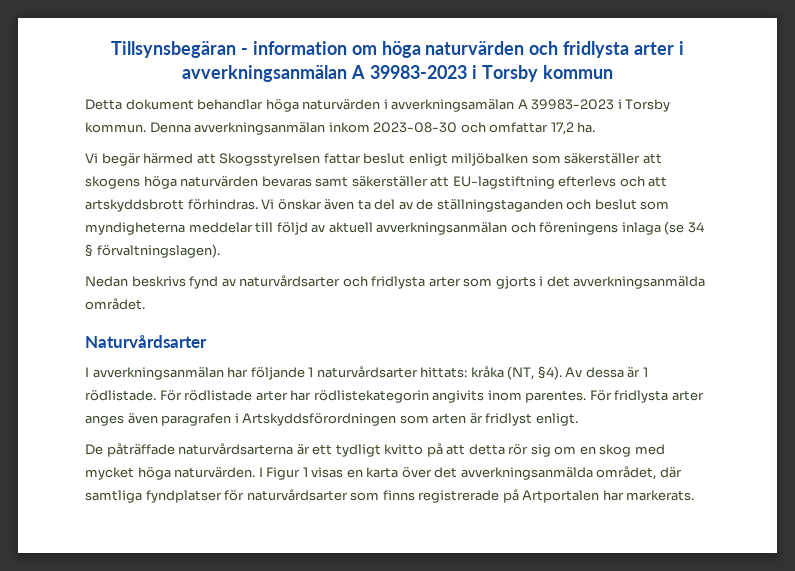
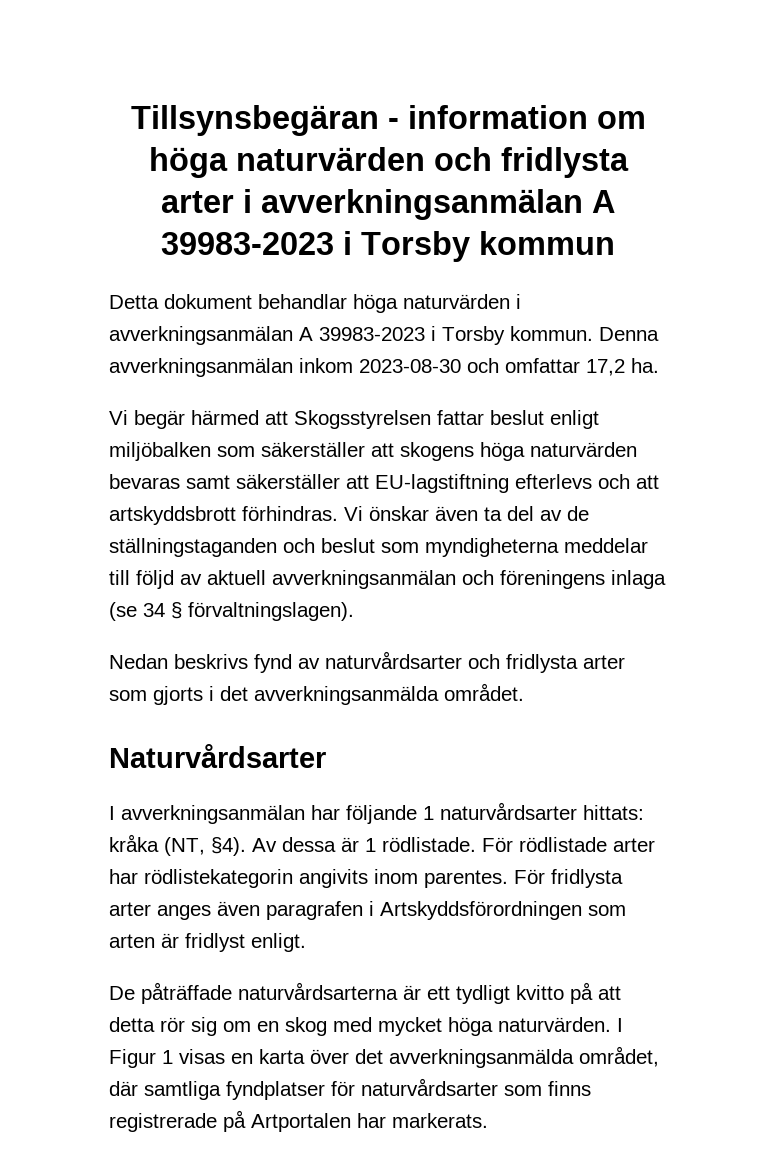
[391,99,515,112] avverkningsamälan -> [109,326,293,345] avverkningsanmälan

